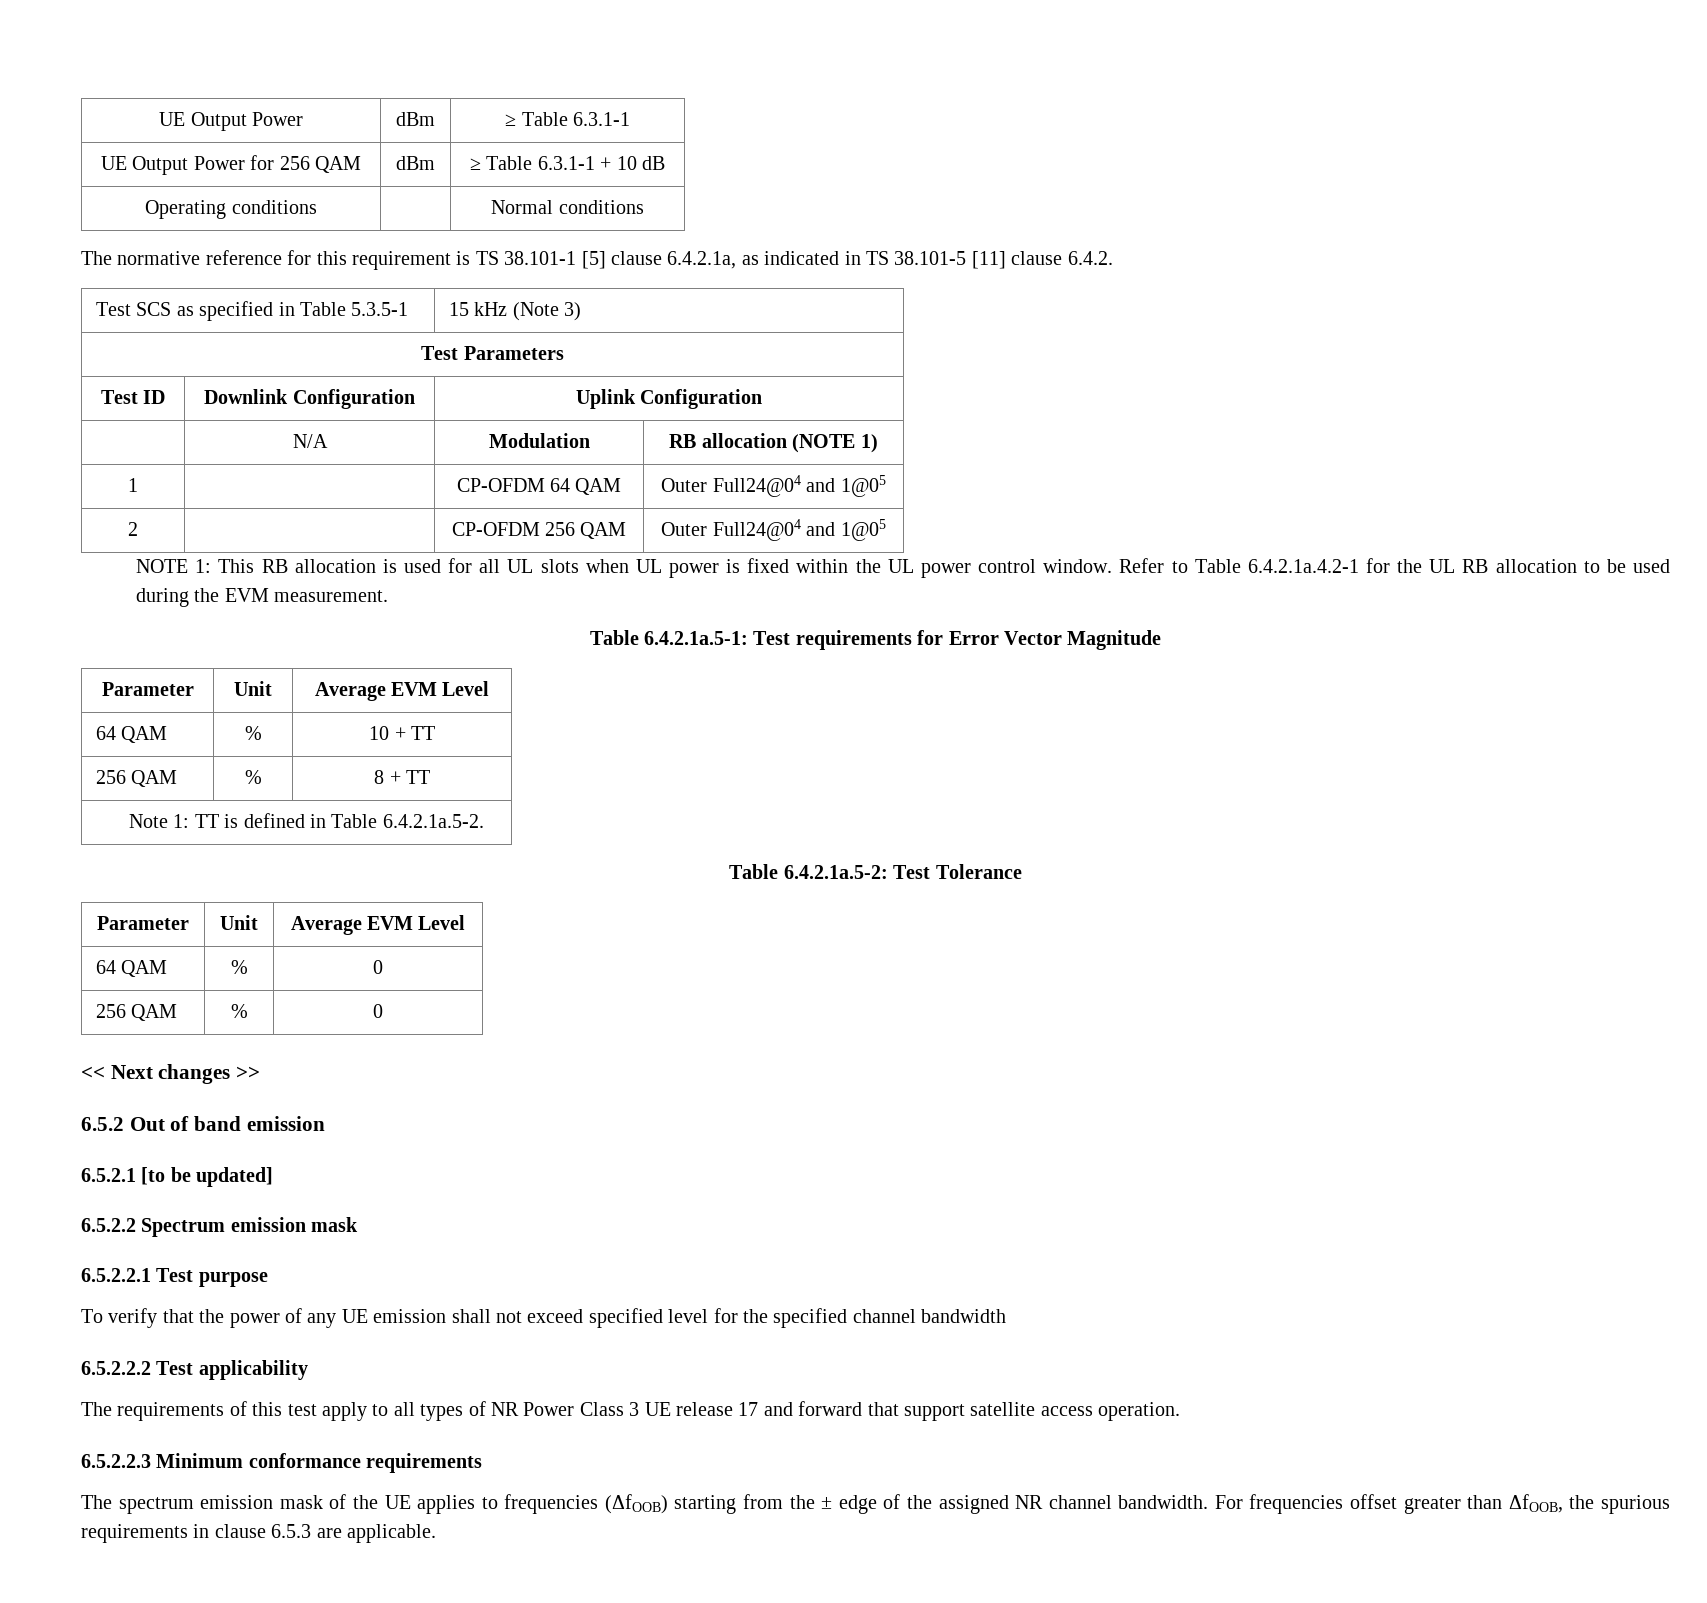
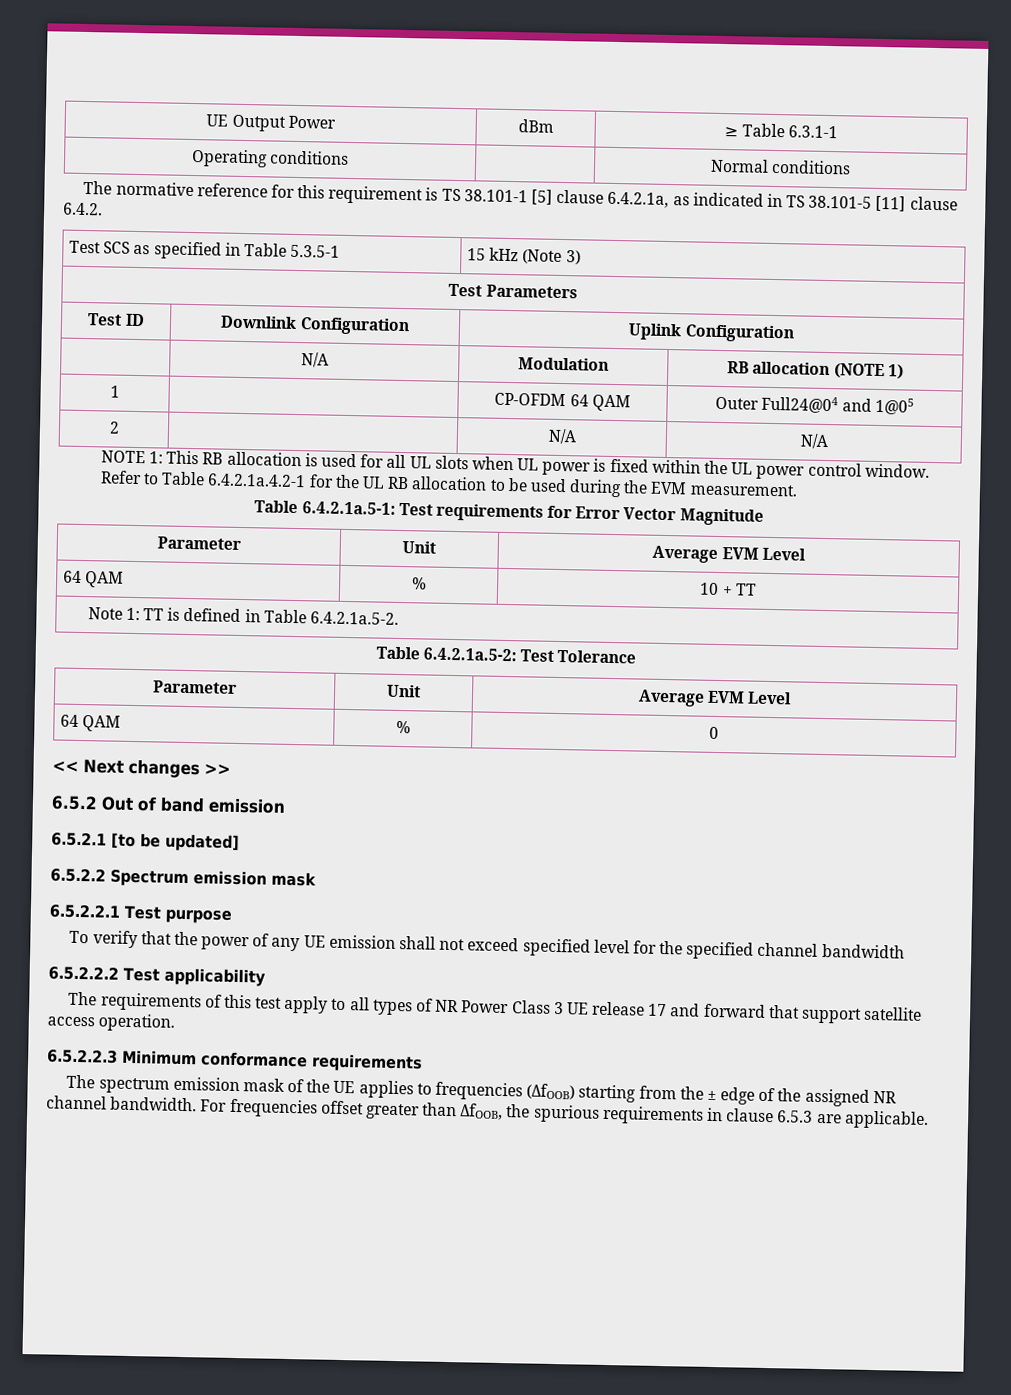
[101,155,361,175] [396,156,435,170] [470,156,666,170] // UE Output Power for 256 QAM | dBm | ≥ Table 6.3.1-1 + 10 dB -> (838, 132) none
[451,522,627,539] [661,519,886,541] CP-OFDM 256 QAM | Outer Full24@04 and 1@05 -> [547,428,577,445] [799,433,829,450] N/A | N/A
[96,770,178,787] [244,770,262,784] [374,770,430,784] // 256 QAM | % | 8 + TT -> (757, 589) none
[96,1004,178,1021] [230,1004,248,1018] [373,1004,383,1018] // 256 QAM | % | 0 -> (720, 733) none

